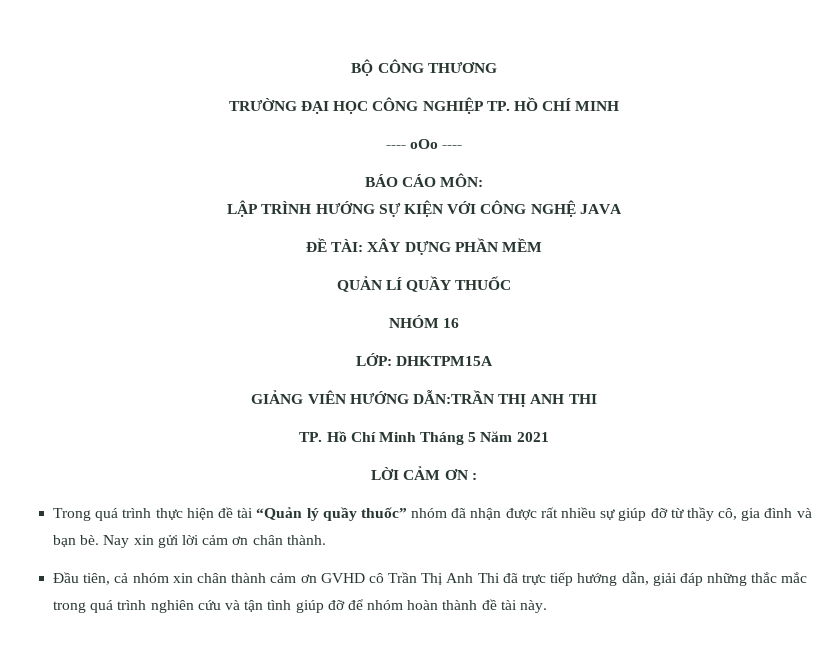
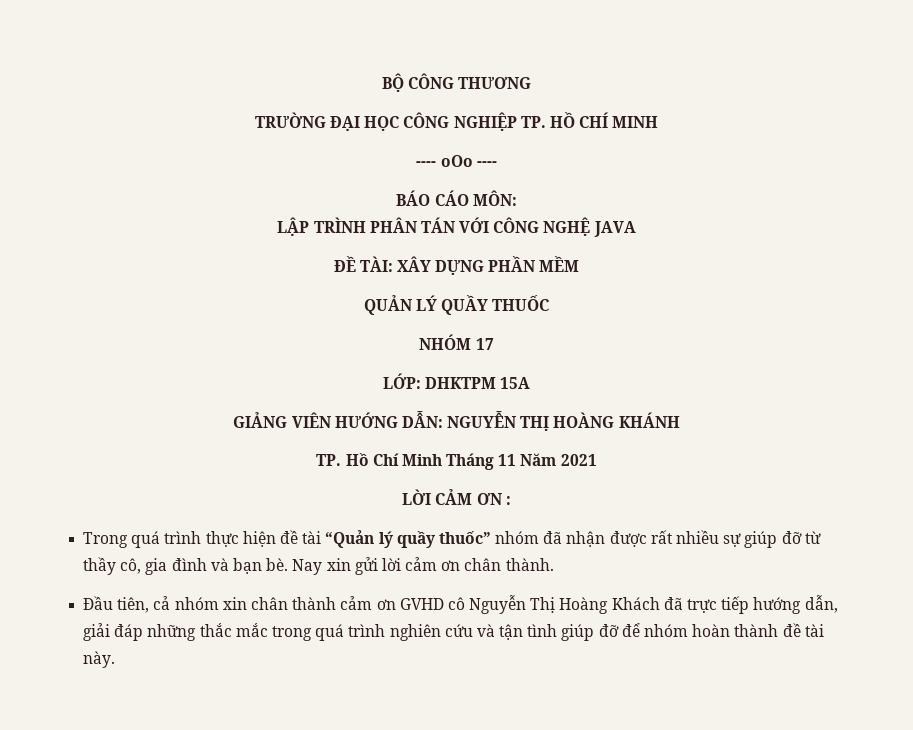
[315,200,443,217] HƯỚNG SỰ KIỆN -> [369,217,455,233] PHÂN TÁN
[385,277,402,290] LÍ -> [415,295,437,311] LÝ
[443,318,460,328] 16 -> [475,338,494,350] 17
[396,356,494,366] DHKTPM15A -> [425,377,531,389] DHKTPM 15A
[413,390,597,407] DẪN:TRẦN THỊ ANH THI -> [401,411,680,431] DẪN: NGUYỄN THỊ HOÀNG KHÁNH
[468,432,477,442] 5 -> [498,454,517,466] 11
[388,572,500,585] Trần Thị Anh Thi -> [469,595,660,614] Nguyễn Thị Hoàng Khách

